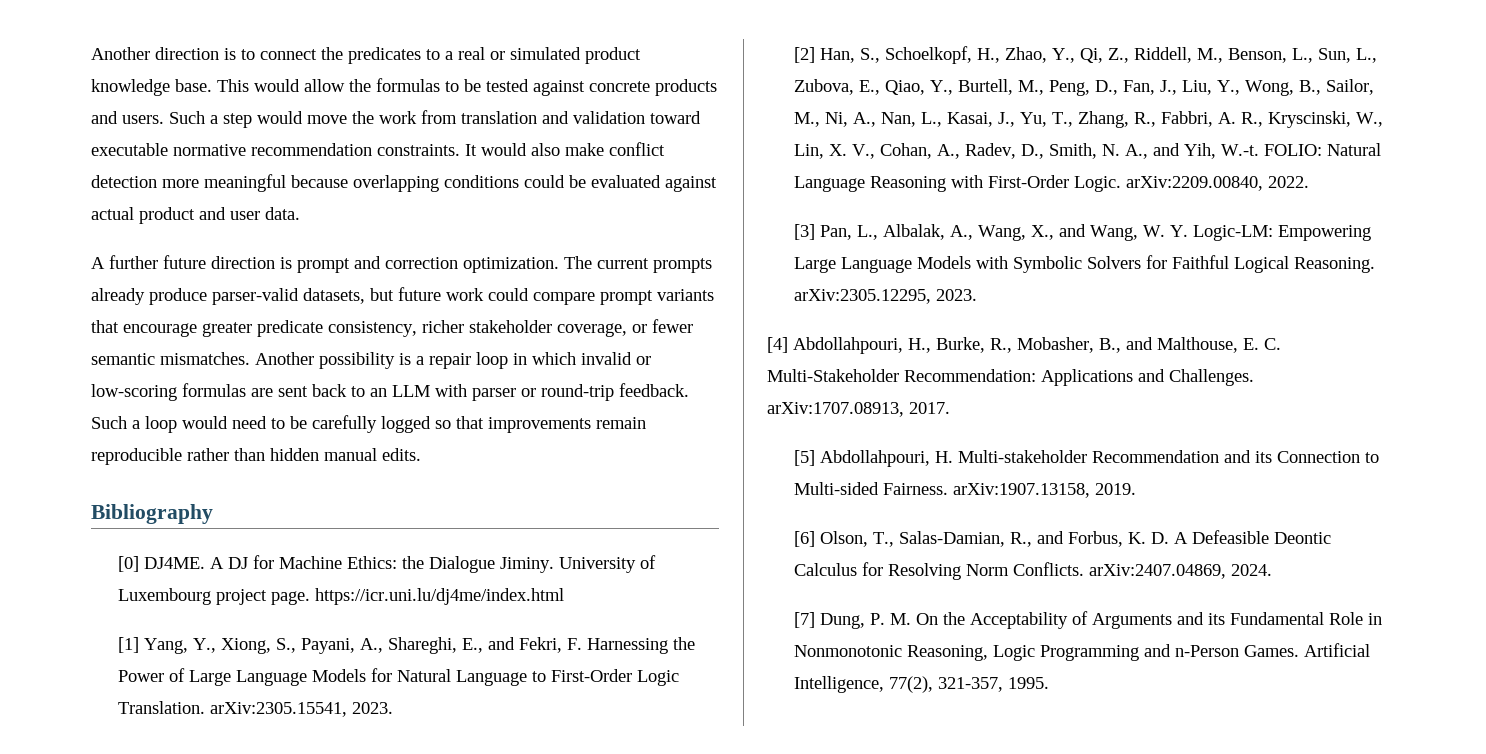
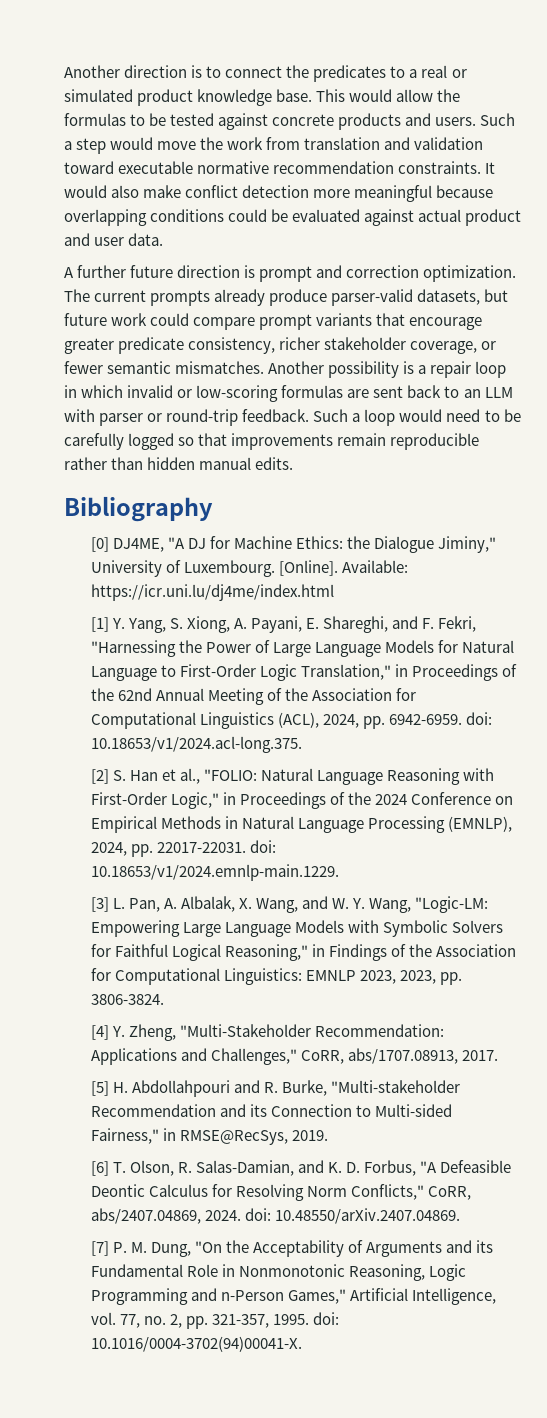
[144,557,225,569] DJ4ME. A -> [112,537,185,552] DJ4ME, "A
[500,557,555,573] Jiminy. -> [438,536,497,553] Jiminy,"
[118,588,311,605] Luxembourg project page. -> [183,560,408,577] Luxembourg. [Online]. Available:
[144,637,669,654] Yang, Y., Xiong, S., Payani, A., Shareghi, E., and Fekri, F. Harnessing -> [111,616,477,633] [90,640,176,657] Y. Yang, S. Xiong, A. Payani, E. Shareghi, and F. Fekri, "Harnessing
[118,701,394,717] [794,46,1378,64] [794,79,1375,96] [794,111,1384,128] [794,143,1323,159] Translation. arXiv:2305.15541, 2023. // [2] Han, S., Schoelkopf, H., Zhao, Y., Qi, Z., Riddell, M., Benson, L., Sun, L., Zubova, E., Qiao, Y., Burtell, M., Peng, D., Fan, J., Liu, Y., Wong, B., Sailor, M., Ni, A., Nan, L., Kasai, J., Yu, T., Zhang, R., Fabbri, A. R., Kryscinski, W., Lin, X. V., Cohan, A., Radev, D., Smith, N. A., and Yih, W.-t. FOLIO: -> [300,664,517,681] [90,688,416,705] [90,712,492,729] [90,736,302,753] [90,768,257,784] Translation," in Proceedings of the 62nd Annual Meeting of the Association for Computational Linguistics (ACL), 2024, pp. 6942-6959. doi: 10.18653/v1/2024.acl-long.375. // [2] S. Han et al., "FOLIO:
[1074,176,1310,192] [794,224,1274,241] Logic. arXiv:2209.00840, 2022. // [3] Pan, L., Albalak, A., Wang, X., and Wang, W. Y. Logic-LM: -> [170,792,513,809] [90,816,512,833] [90,840,276,857] [90,864,339,881] [90,896,489,913] Logic," in Proceedings of the 2024 Conference on Empirical Methods in Natural Language Processing (EMNLP), 2024, pp. 22017-22031. doi: 10.18653/v1/2024.emnlp-main.1229. // [3] L. Pan, A. Albalak, X. Wang, and W. Y. Wang, "Logic-LM:
[1294,257,1376,273] [794,289,978,304] [767,337,1281,354] [767,369,1254,386] [767,402,950,417] [794,450,1088,467] Reasoning. arXiv:2305.12295, 2023. // [4] Abdollahpouri, H., Burke, R., Mobasher, B., and Malthouse, E. C. Multi-Stakeholder Recommendation: Applications and Challenges. arXiv:1707.08913, 2017. // [5] Abdollahpouri, H. Multi-stakeholder -> [224,944,516,961] [90,968,462,985] [90,994,164,1005] [90,1024,444,1041] [90,1048,498,1065] [90,1080,460,1097] Reasoning," in Findings of the Association for Computational Linguistics: EMNLP 2023, 2023, pp. 3806-3824. // [4] Y. Zheng, "Multi-Stakeholder Recommendation: Applications and Challenges," CoRR, abs/1707.08913, 2017. // [5] H. Abdollahpouri and R. Burke, "Multi-stakeholder
[883,483,1091,498] Fairness. arXiv:1907.13158, -> [90,1128,288,1145] Fairness," in RMSE@RecSys,
[820,531,1189,547] Olson, T., Salas-Damian, R., and Forbus, K. D. A -> [112,1160,438,1176] T. Olson, R. Salas-Damian, and K. D. Forbus, "A
[1013,562,1227,579] Conflicts. arXiv:2407.04869, -> [350,1184,471,1200] [90,1208,201,1224] Conflicts," CoRR, abs/2407.04869,
(1273, 570) none -> [244,1208,460,1224] doi: 10.48550/arXiv.2407.04869.
[820,613,866,629] Dung, -> (109, 1248) none
[916,613,939,625] On -> [150,1241,222,1257] Dung, "On
[1244,645,1300,657] Games. -> [287,1289,346,1304] Games,"
[889,676,1050,693] 77(2), 321-357, 1995. -> [90,1312,339,1329] [90,1336,302,1352] vol. 77, no. 2, pp. 321-357, 1995. doi: 10.1016/0004-3702(94)00041-X.

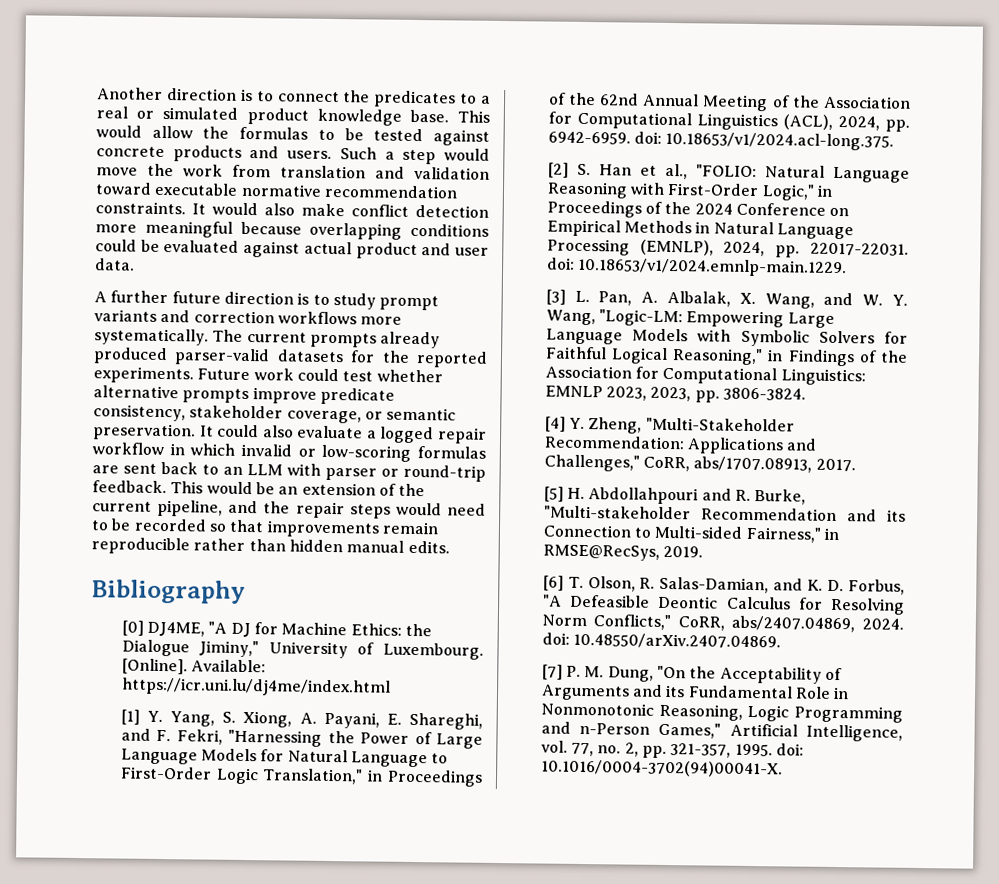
[259,265,517,282] [64,289,509,306] [64,313,483,330] [64,338,114,354] prompt and correction optimization. The current prompts already produce parser-valid datasets, but future work could compare prompt variants that encourage greater -> [312,293,440,311] [94,309,403,325] [94,328,441,349] [93,347,489,368] [93,366,443,384] [93,385,317,404] to study prompt variants and correction workflows more systematically. The current prompts already produced parser-valid datasets for the reported experiments. Future work could test whether alternative prompts improve
[279,337,321,350] richer -> (186, 413) none
[64,361,507,378] fewer semantic mismatches. Another possibility is a repair loop -> [386,407,457,421] [93,423,487,444] [92,442,164,456] semantic preservation. It could also evaluate a logged repair workflow
[313,409,396,426] Such a loop -> [170,481,426,497] [92,499,391,519] This would be an extension of the current pipeline, and the repair steps
[64,433,175,450] carefully logged -> [133,518,207,532] recorded

